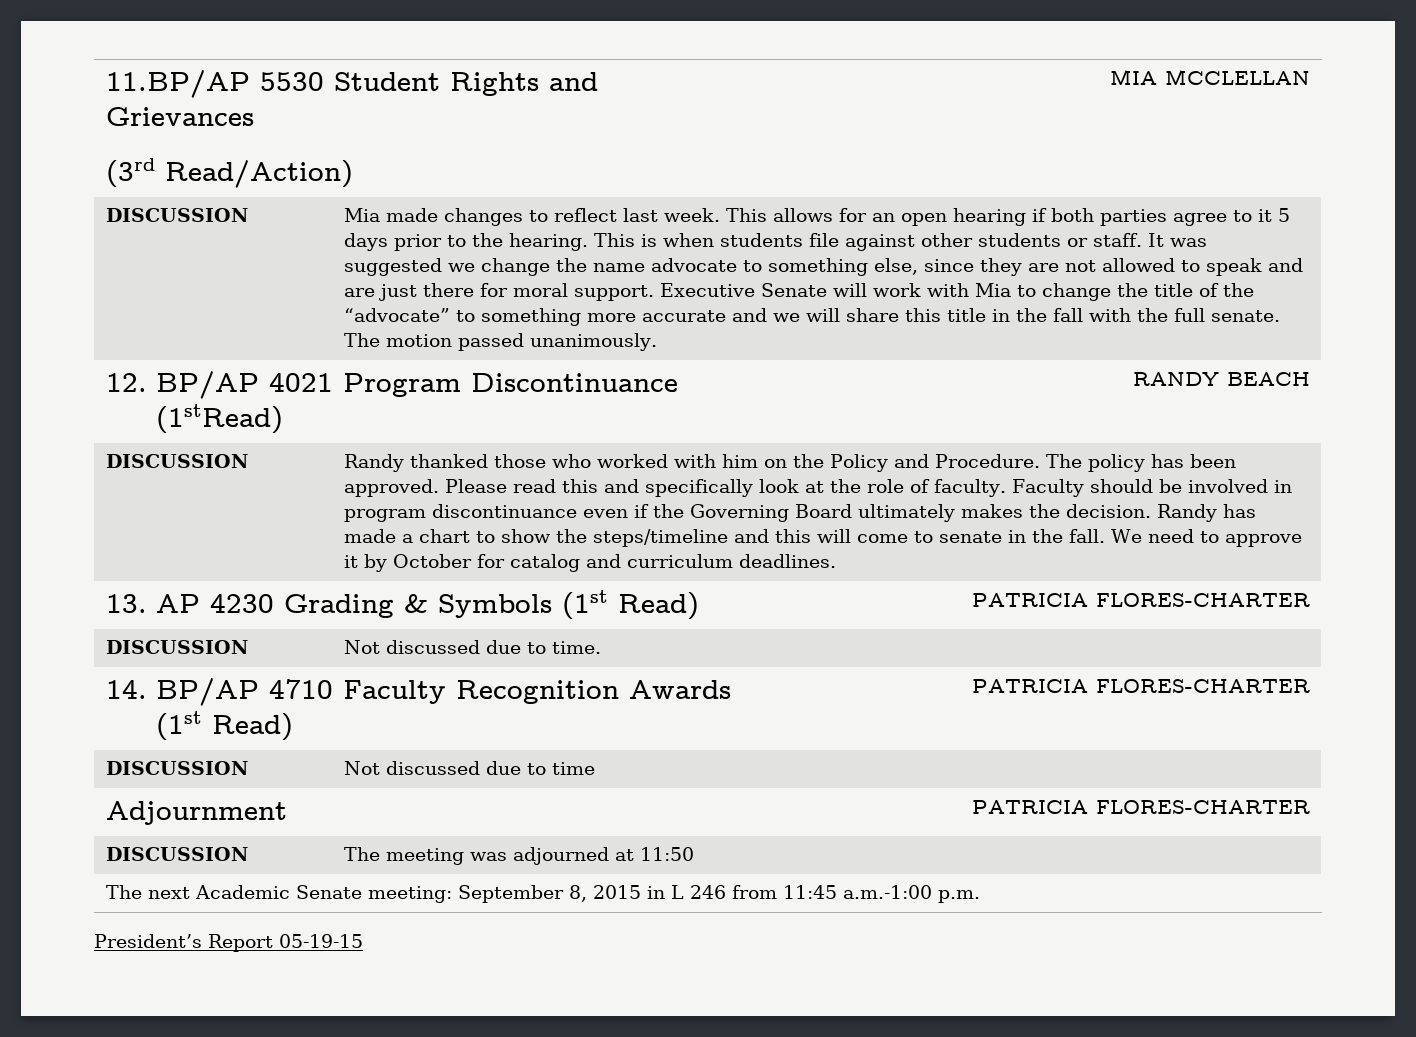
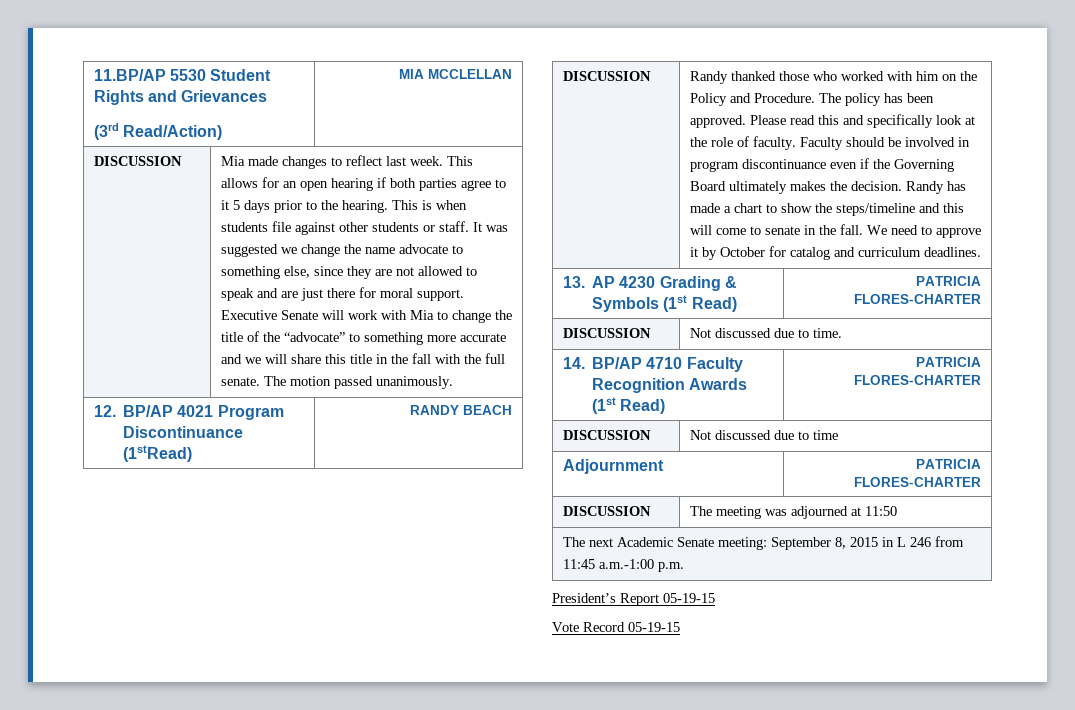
(363, 941) none -> [552,622,680,632] // Vote Record 05-19-15

